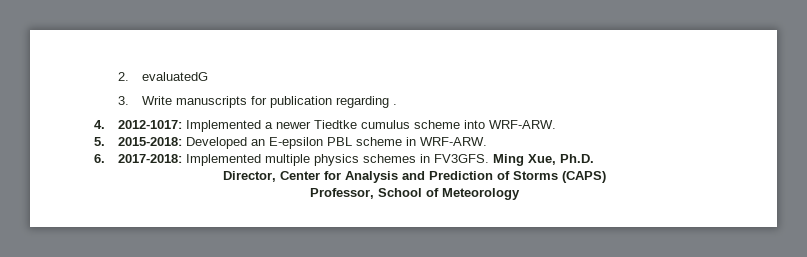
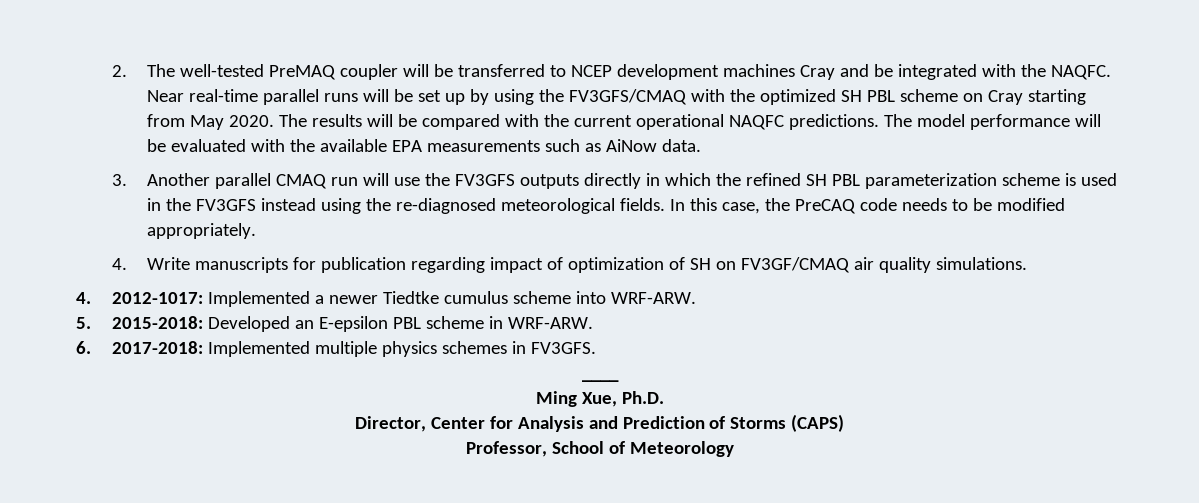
[142,72,209,81] [118,96,130,105] evaluatedG // 3. -> [147,64,1112,80] [147,89,1087,105] [147,114,1102,130] [147,139,702,152] [111,173,1118,189] [147,198,1066,214] [147,223,257,239] [111,258,127,270] The well-tested PreMAQ coupler will be transferred to NCEP development machines Cray and be integrated with the NAQFC. Near real-time parallel runs will be set up by using the FV3GFS/CMAQ with the optimized SH PBL scheme on Cray starting from May 2020. The results will be compared with the current operational NAQFC predictions. The model performance will be evaluated with the available EPA measurements such as AiNow data. // 3. Another parallel CMAQ run will use the FV3GFS outputs directly in which the refined SH PBL parameterization scheme is used in the FV3GFS instead using the re-diagnosed meteorological fields. In this case, the PreCAQ code needs to be modified appropriately. // 4.
[393,104,398,105] . -> [490,257,1028,273] impact of optimization of SH on FV3GF/CMAQ air quality simulations.
(490, 158) none -> [581,379,619,382] // ____ //

